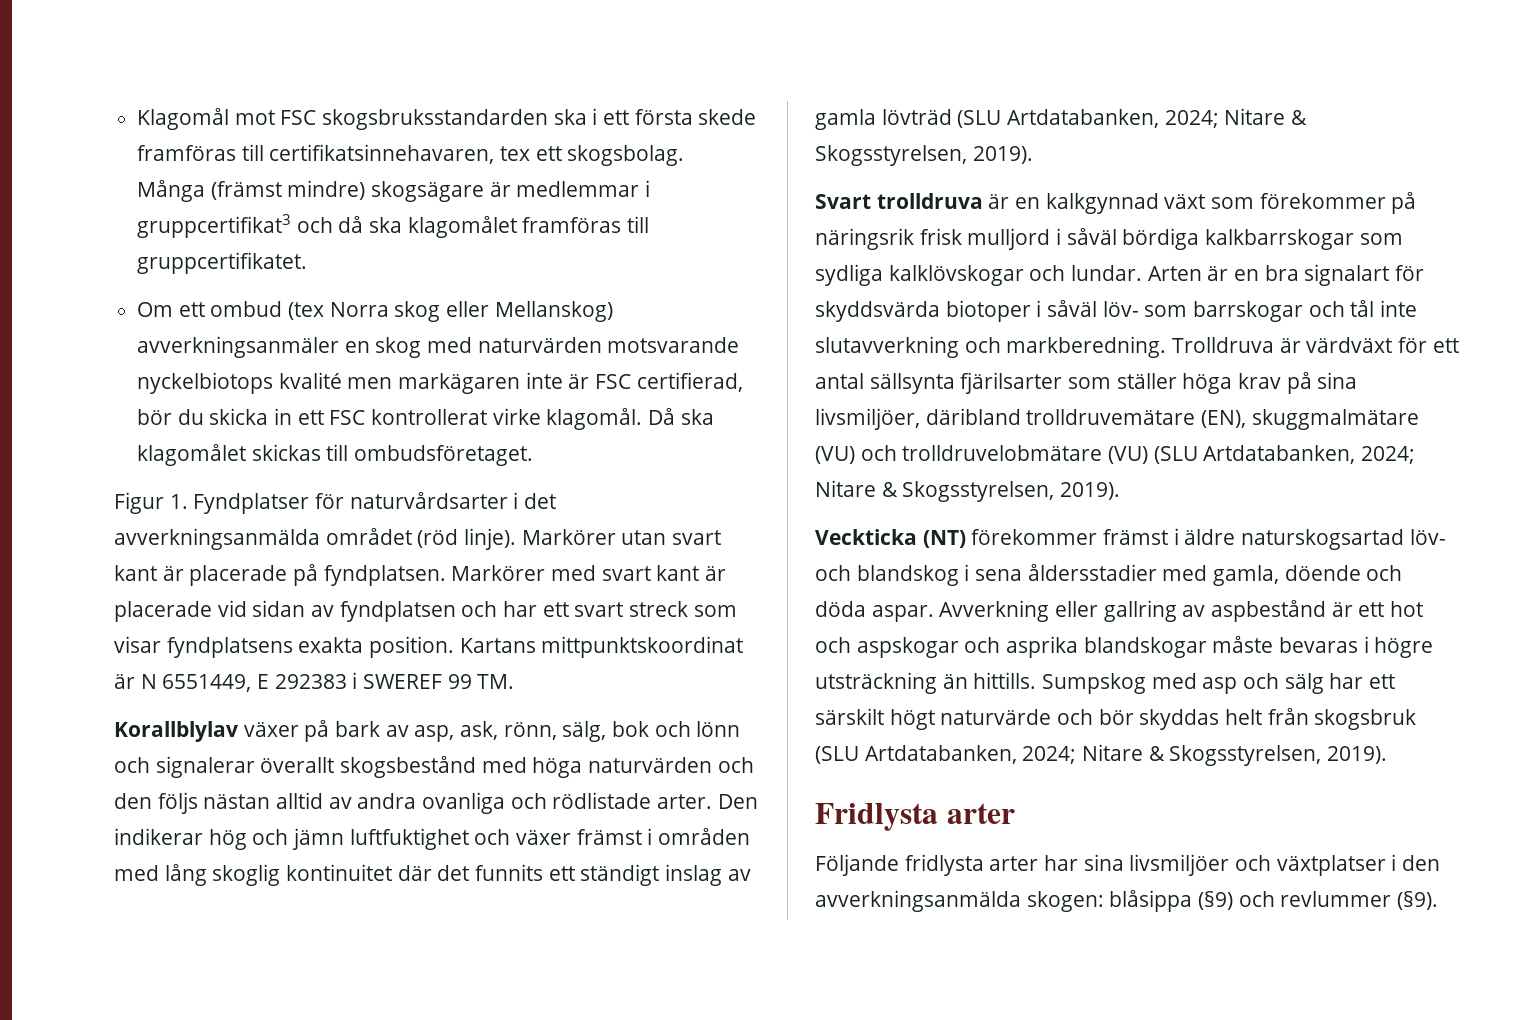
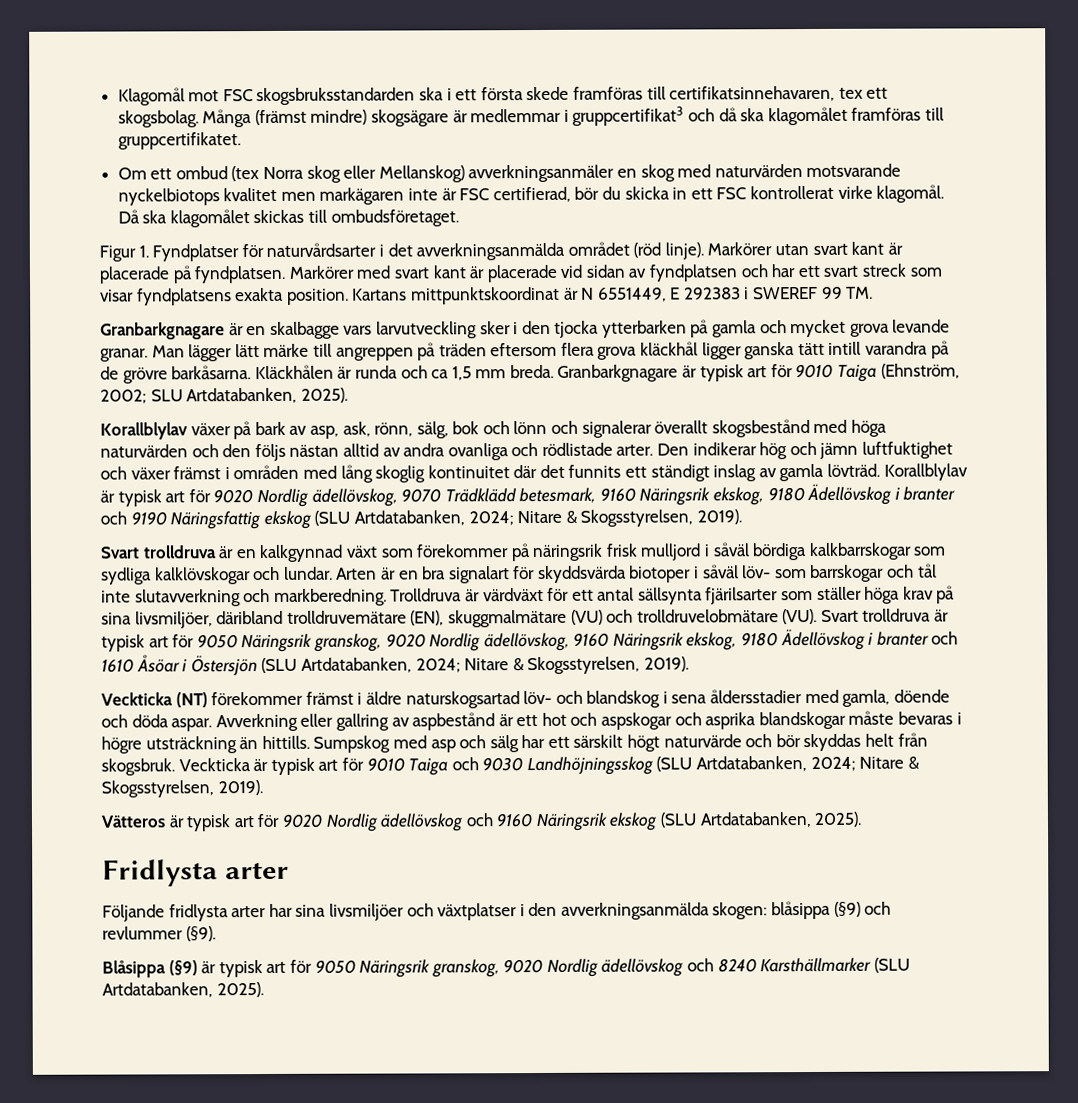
[278,372,342,389] kvalité -> [223,187,278,202] kvalitet
(515, 681) none -> [100,319,951,340] [100,340,950,362] [100,363,960,384] [100,387,348,404] // Granbarkgnagare är en skalbagge vars larvutveckling sker i den tjocka ytterbarken på gamla och mycket grova levande granar. Man lägger lätt märke till angreppen på träden eftersom flera grova kläckhål ligger ganska tätt intill varandra på de grövre barkåsarna. Kläckhålen är runda och ca 1,5 mm breda. Granbarkgnagare är typisk art för 9010 Taiga (Ehnström, 2002; SLU Artdatabanken, 2025).
[881,109,952,125] lövträd -> [827,463,968,481] [100,483,956,508] [100,510,312,530] lövträd. Korallblylav är typisk art för 9020 Nordlig ädellövskog, 9070 Trädklädd betesmark, 9160 Näringsrik ekskog, 9180 Ädellövskog i branter och 9190 Näringsfattig ekskog
[1108,446,1149,464] (VU) -> [782,608,950,625] [101,628,959,653] [101,654,258,677] (VU). Svart trolldruva är typisk art för 9050 Näringsrik granskog, 9020 Nordlig ädellövskog, 9160 Näringsrik ekskog, 9180 Ädellövskog i branter och 1610 Åsöar i Östersjön
[1314,709,1417,730] [815,744,1388,766] skogsbruk (SLU Artdatabanken, 2024; Nitare & Skogsstyrelsen, 2019). -> [101,756,920,776] [101,780,263,798] [101,811,863,832] skogsbruk. Veckticka är typisk art för 9010 Taiga och 9030 Landhöjningsskog (SLU Artdatabanken, 2024; Nitare & Skogsstyrelsen, 2019). // Vätteros är typisk art för 9020 Nordlig ädellövskog och 9160 Näringsrik ekskog (SLU Artdatabanken, 2025).
(1439, 900) none -> [102,957,910,978] [102,982,264,998] // Blåsippa (§9) är typisk art för 9050 Näringsrik granskog, 9020 Nordlig ädellövskog och 8240 Karsthällmarker (SLU Artdatabanken, 2025).

